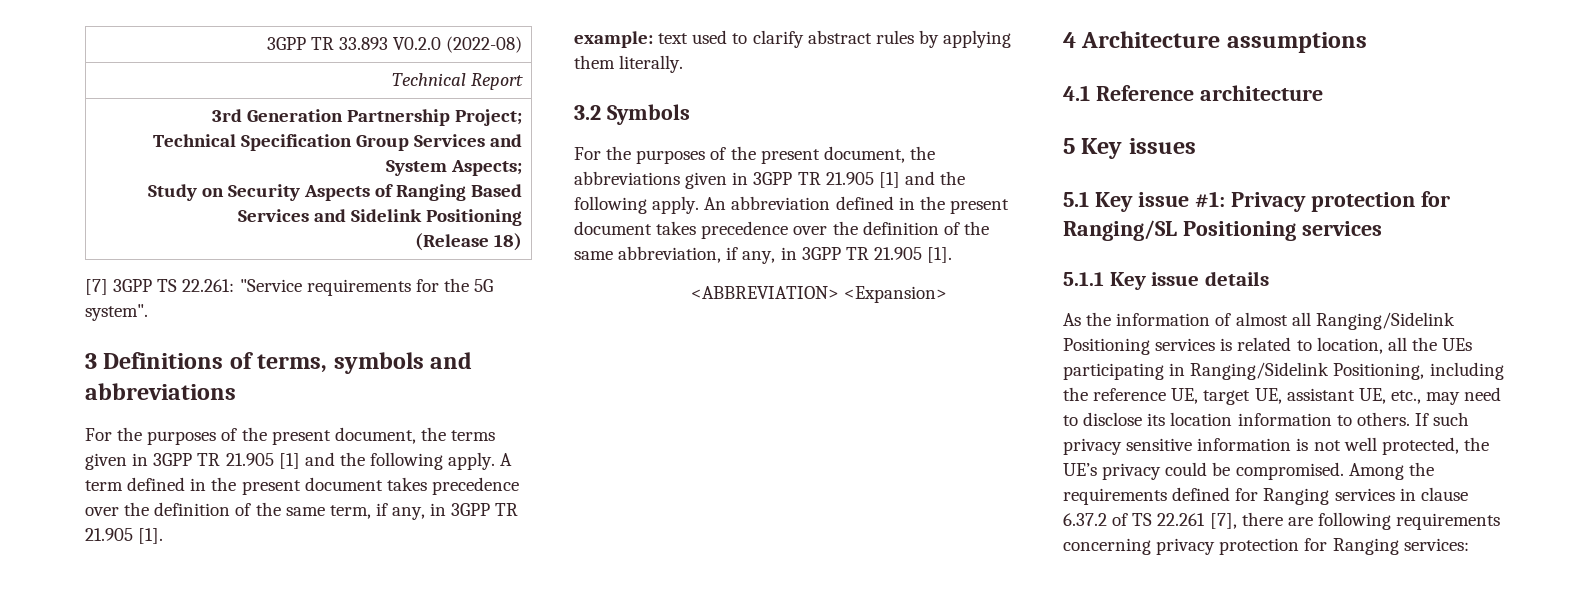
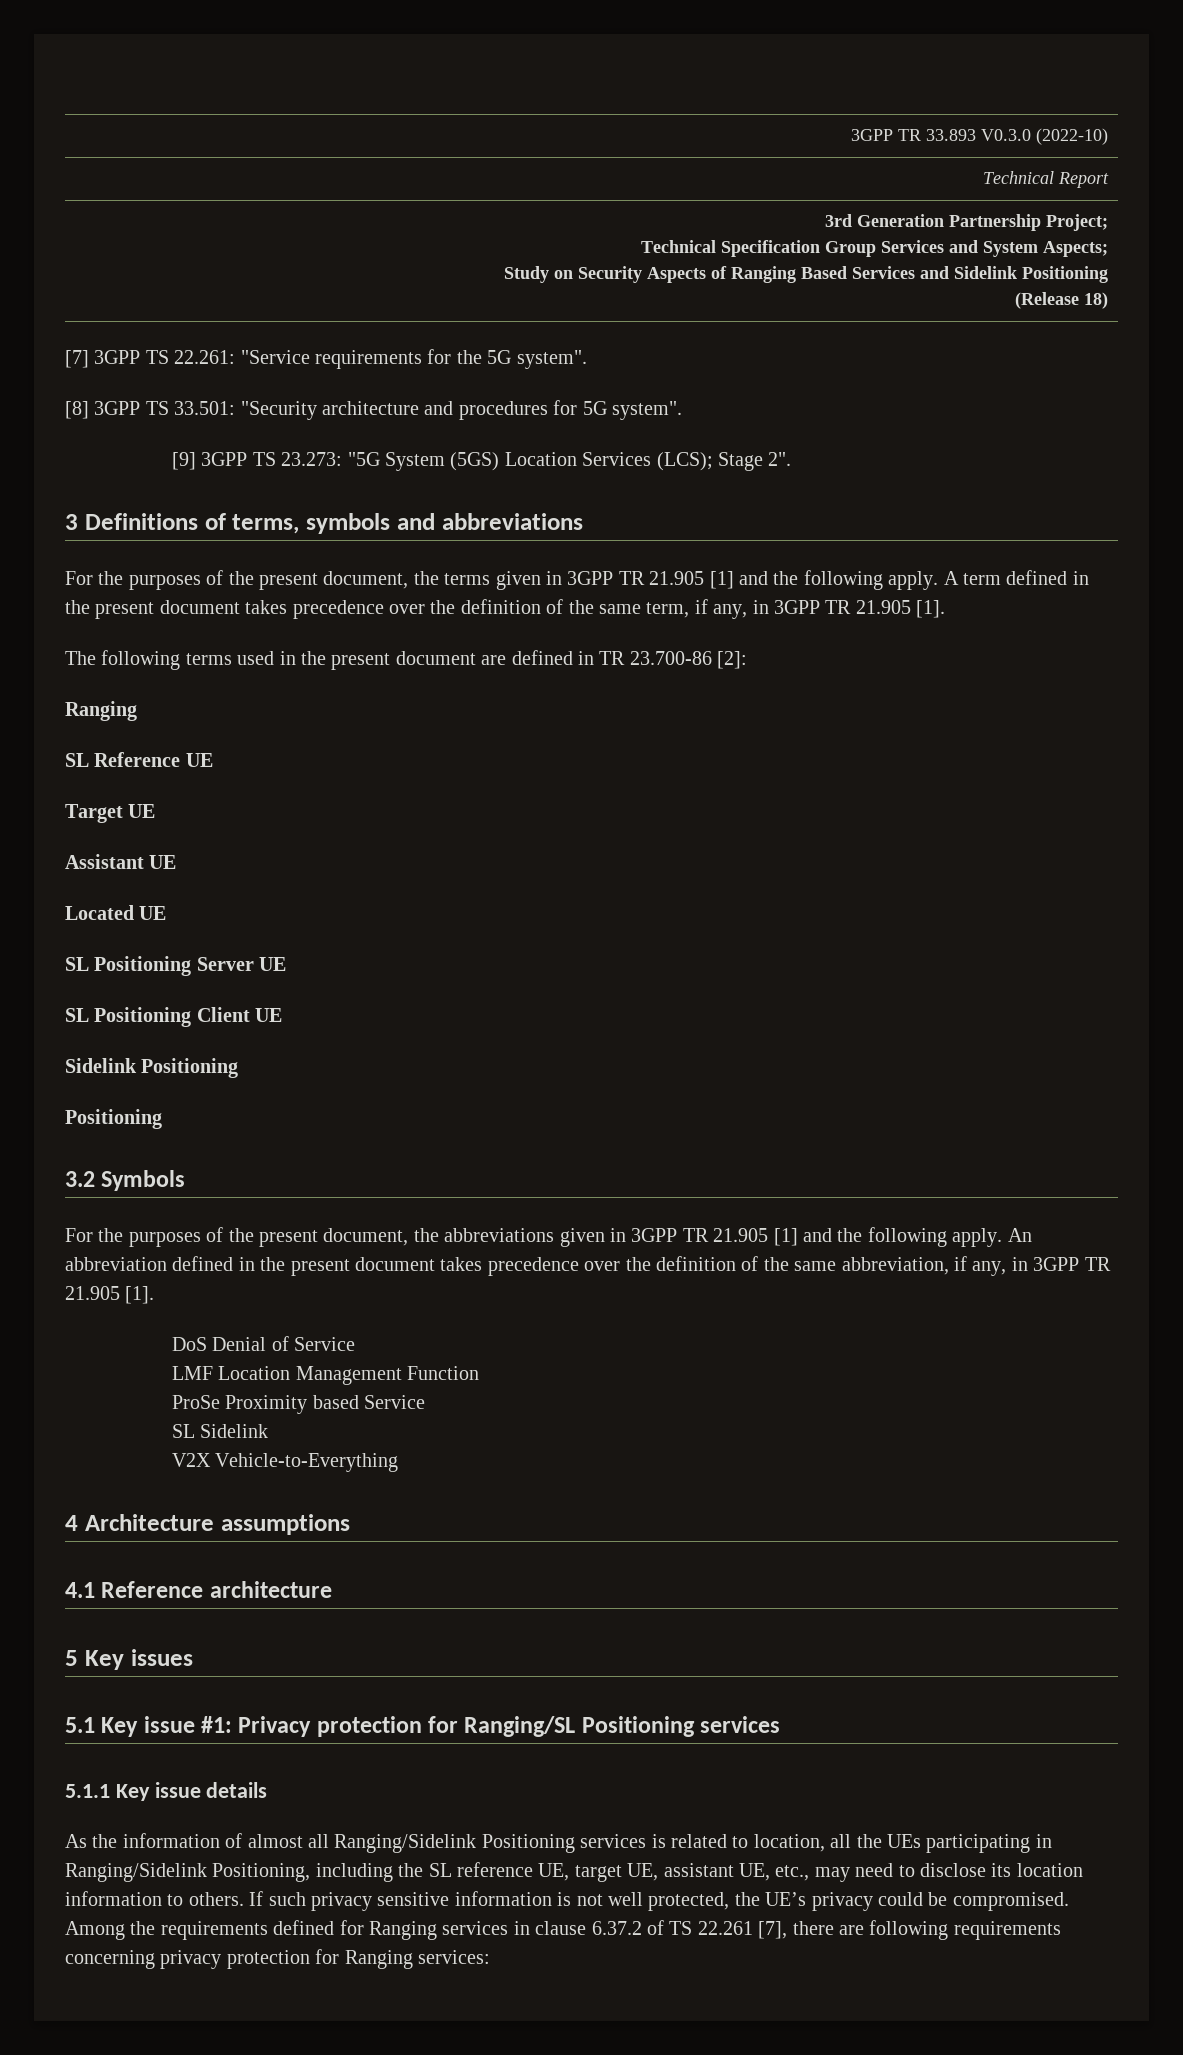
[393,36,523,53] V0.2.0 (2022-08) -> [980,128,1108,145] V0.3.0 (2022-10)
(148, 312) none -> [65,400,682,420] [172,452,792,471] // [8] 3GPP TS 33.501: "Security architecture and procedures for 5G system". // [9] 3GPP TS 23.273: "5G System (5GS) Location Services (LCS); Stage 2".
[574,30,1012,48] [574,55,684,73] example: text used to clarify abstract rules by applying them literally. -> [65,650,748,670] [65,701,137,721] [65,752,213,767] [65,804,156,823] [65,854,177,869] [65,905,167,920] [65,956,287,976] [65,1007,283,1027] [65,1058,239,1078] [65,1109,162,1129] The following terms used in the present document are defined in TR 23.700-86 [2]: // Ranging // SL Reference UE // Target UE // Assistant UE // Located UE // SL Positioning Server UE // SL Positioning Client UE // Sidelink Positioning // Positioning
[690,286,948,303] <ABBREVIATION> <Expansion> -> [172,1336,356,1351] [172,1366,480,1385] [172,1395,426,1414] [172,1424,269,1438] [172,1453,399,1472] DoS Denial of Service // LMF Location Management Function // ProSe Proximity based Service // SL Sidelink // V2X Vehicle-to-Everything
(1088, 394) none -> [428,1863,452,1877] SL

